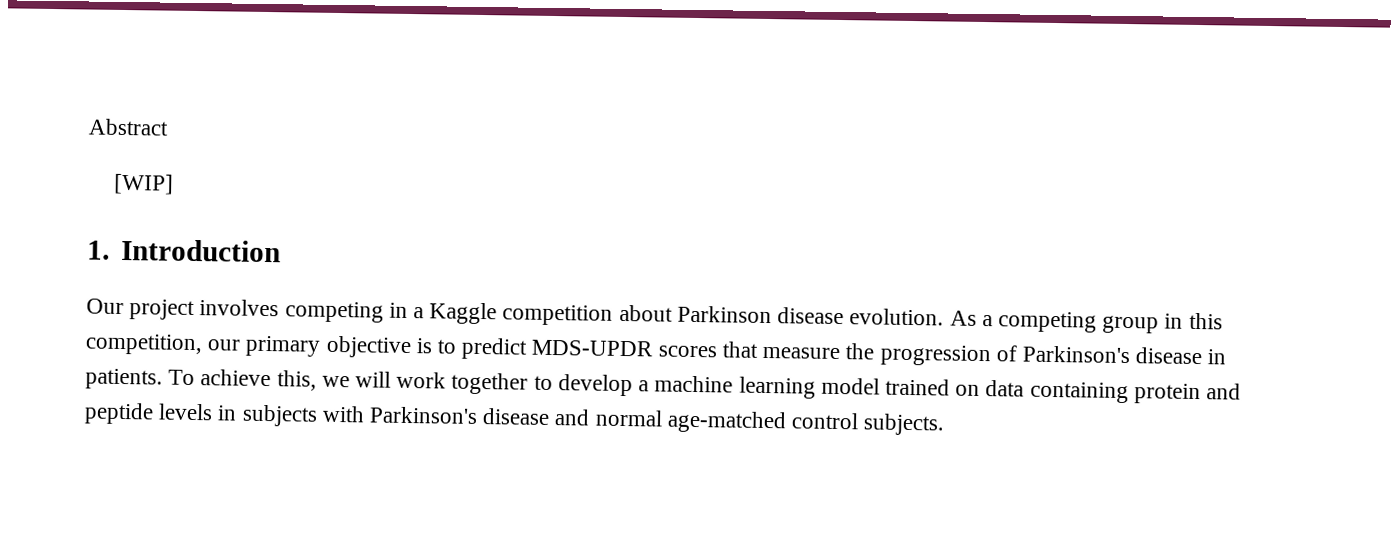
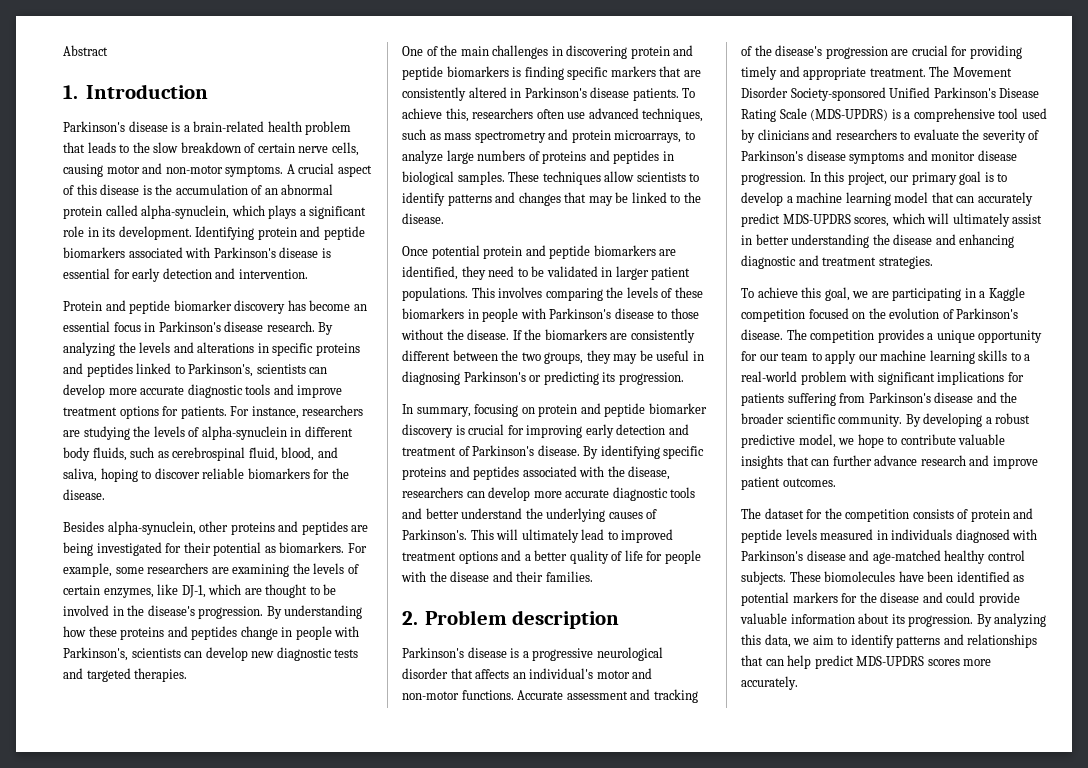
[113,173,174,195] // [WIP] -> (108, 50) none
[86,298,1223,334] [85,333,1227,367] [85,368,529,395] Our project involves competing in a Kaggle competition about Parkinson disease evolution. As a competing group in this competition, our primary objective is to predict MDS-UPDR scores that measure the progression of Parkinson's disease in patients. To achieve this, we will work together -> [63,121,352,135] [63,142,359,156] [63,163,372,177] [63,184,334,195] [63,205,367,219] [63,226,365,240] [63,247,331,258] [63,268,308,282] [63,300,367,314] [63,321,334,335] [63,342,360,356] [63,363,328,377] [63,384,343,398] [63,405,364,419] [63,426,353,440] [63,447,338,461] [63,468,349,482] [63,489,105,500] [63,521,369,535] [63,542,367,556] [63,563,359,577] [63,584,337,598] [63,605,363,619] [63,626,360,640] [63,647,359,661] [63,668,188,682] [402,45,694,59] [402,66,701,80] [402,87,696,101] [402,108,704,122] [402,129,695,143] [402,150,674,164] [402,171,700,185] [402,192,701,206] [402,213,444,224] [402,245,677,259] [402,266,691,280] [402,287,703,301] [402,308,699,322] [401,329,695,343] [402,350,704,364] [402,371,684,385] [402,403,707,417] [402,424,689,438] [402,445,705,459] [402,466,671,480] [402,487,696,501] [402,508,658,522] [402,529,674,543] [402,550,701,564] [401,571,593,582] [402,610,620,629] [402,647,663,661] [402,668,653,679] [402,689,698,703] [741,45,1022,59] [741,66,1012,80] [741,87,1040,101] [741,108,1047,122] [741,129,1040,143] [741,150,1017,164] [741,171,994,185] Parkinson's disease is a brain-related health problem that leads to the slow breakdown of certain nerve cells, causing motor and non-motor symptoms. A crucial aspect of this disease is the accumulation of an abnormal protein called alpha-synuclein, which plays a significant role in its development. Identifying protein and peptide biomarkers associated with Parkinson's disease is essential for early detection and intervention. // Protein and peptide biomarker discovery has become an essential focus in Parkinson's disease research. By analyzing the levels and alterations in specific proteins and peptides linked to Parkinson's, scientists can develop more accurate diagnostic tools and improve treatment options for patients. For instance, researchers are studying the levels of alpha-synuclein in different body fluids, such as cerebrospinal fluid, blood, and saliva, hoping to discover reliable biomarkers for the disease. // Besides alpha-synuclein, other proteins and peptides are being investigated for their potential as biomarkers. For example, some researchers are examining the levels of certain enzymes, like DJ-1, which are thought to be involved in the disease's progression. By understanding how these proteins and peptides change in people with Parkinson's, scientists can develop new diagnostic tests and targeted therapies. // One of the main challenges in discovering protein and peptide biomarkers is finding specific markers that are consistently altered in Parkinson's disease patients. To achieve this, researchers often use advanced techniques, such as mass spectrometry and protein microarrays, to analyze large numbers of proteins and peptides in biological samples. These techniques allow scientists to identify patterns and changes that may be linked to the disease. // Once potential protein and peptide biomarkers are identified, they need to be validated in larger patient populations. This involves comparing the levels of these biomarkers in people with Parkinson's disease to those without the disease. If the biomarkers are consistently different between the two groups, they may be useful in diagnosing Parkinson's or predicting its progression. // In summary, focusing on protein and peptide biomarker discovery is crucial for improving early detection and treatment of Parkinson's disease. By identifying specific proteins and peptides associated with the disease, researchers can develop more accurate diagnostic tools and better understand the underlying causes of Parkinson's. This will ultimately lead to improved treatment options and a better quality of life for people with the disease and their families. // 2. Problem description // Parkinson's disease is a progressive neurological disorder that affects an individual's motor and non-motor functions. Accurate assessment and tracking of the disease's progression are crucial for providing timely and appropriate treatment. The Movement Disorder Society-sponsored Unified Parkinson's Disease Rating Scale (MDS-UPDRS) is a comprehensive tool used by clinicians and researchers to evaluate the severity of Parkinson's disease symptoms and monitor disease progression. In this project, our primary goal is
[884,378,1241,405] [84,402,946,436] trained on data containing protein and peptide levels in subjects with Parkinson's disease and normal age-matched control subjects. -> [931,192,1033,206] [741,213,1043,227] [741,234,1015,248] [741,255,933,269] [741,287,1025,301] [741,308,1019,322] [741,329,1043,343] [741,350,1031,364] [741,371,1024,385] [741,392,1018,406] [741,413,1031,427] [741,434,1006,448] [741,455,1038,469] [741,477,836,490] [741,508,1034,522] [741,529,1038,543] [741,550,1025,564] [741,571,1025,585] [741,592,1020,606] [740,613,1047,627] [741,634,1038,648] [741,655,992,669] [741,676,798,690] that can accurately predict MDS-UPDRS scores, which will ultimately assist in better understanding the disease and enhancing diagnostic and treatment strategies. // To achieve this goal, we are participating in a Kaggle competition focused on the evolution of Parkinson's disease. The competition provides a unique opportunity for our team to apply our machine learning skills to a real-world problem with significant implications for patients suffering from Parkinson's disease and the broader scientific community. By developing a robust predictive model, we hope to contribute valuable insights that can further advance research and improve patient outcomes. // The dataset for the competition consists of protein and peptide levels measured in individuals diagnosed with Parkinson's disease and age-matched healthy control subjects. These biomolecules have been identified as potential markers for the disease and could provide valuable information about its progression. By analyzing this data, we aim to identify patterns and relationships that can help predict MDS-UPDRS scores more accurately.

